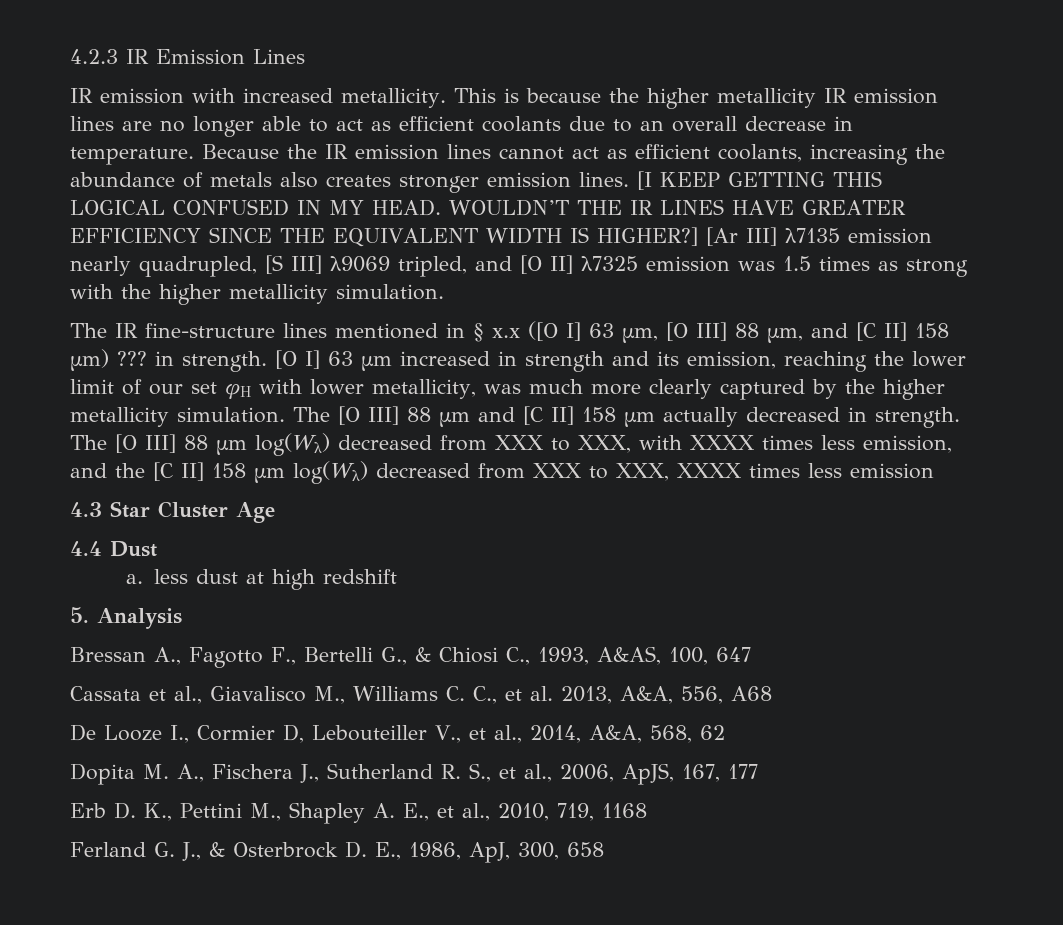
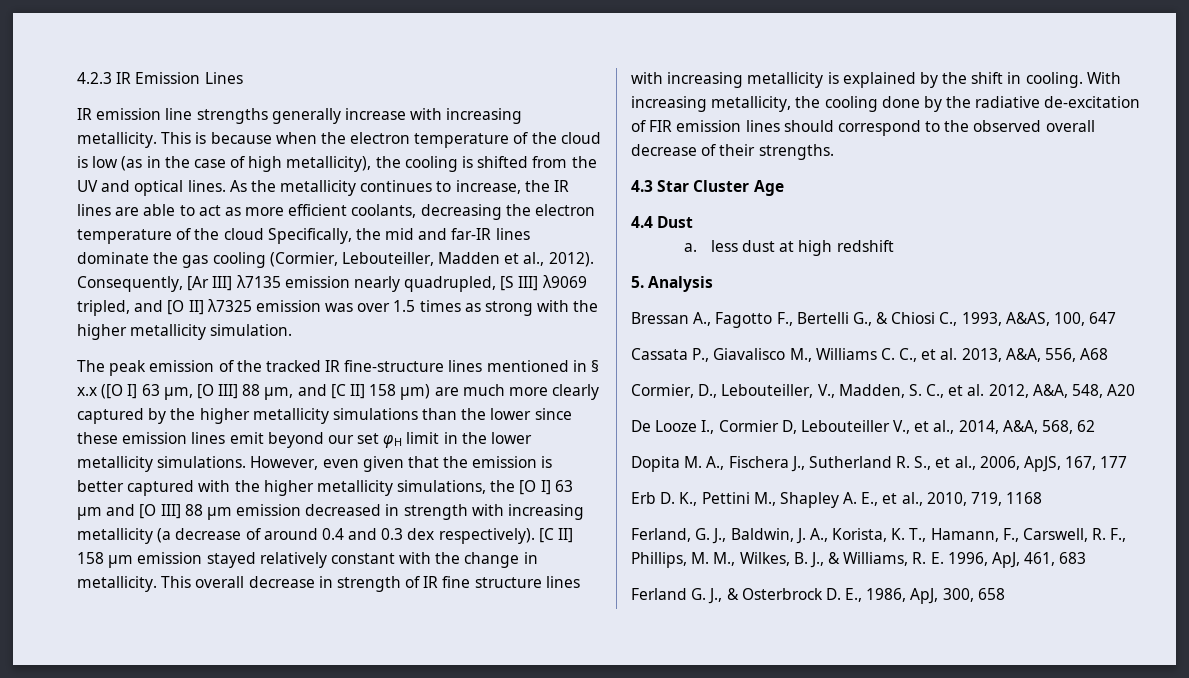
[192,88,938,109] [70,116,853,137] [70,144,945,165] [70,171,882,193] [70,199,906,216] [70,227,698,247] with increased metallicity. This is because the higher metallicity IR emission lines are no longer able to act as efficient coolants due to an overall decrease in temperature. Because the IR emission lines cannot act as efficient coolants, increasing the abundance of metals also creates stronger emission lines. [I KEEP GETTING THIS LOGICAL CONFUSED IN MY HEAD. WOULDN’T THE IR LINES HAVE GREATER EFFICIENCY SINCE THE EQUIVALENT WIDTH IS HIGHER?] -> [165,108,523,124] [77,132,601,148] [77,156,597,172] [77,180,570,196] [77,204,596,220] [77,228,530,244] [77,252,594,268] [77,276,183,292] line strengths generally increase with increasing metallicity. This is because when the electron temperature of the cloud is low (as in the case of high metallicity), the cooling is shifted from the UV and optical lines. As the metallicity continues to increase, the IR lines are able to act as more efficient coolants, decreasing the electron temperature of the cloud Specifically, the mid and far-IR lines dominate the gas cooling (Cormier, Lebouteiller, Madden et al., 2012). Consequently,
(775, 266) none -> [357,303,391,312] over
(107, 330) none -> [109,360,321,376] peak emission of the tracked
[117,350,966,372] [70,379,521,399] ??? in strength. [O I] 63 µm increased in strength and its emission, reaching the lower limit of our set φH with lower metallicity, was -> [434,387,459,396] are
[177,406,960,428] [70,433,952,456] [70,461,934,484] simulation. The [O III] 88 µm and [C II] 158 µm actually decreased in strength. The [O III] 88 µm log(Wλ) decreased from XXX to XXX, with XXXX times less emission, and the [C II] 158 µm log(Wλ) decreased from XXX to XXX, XXXX times less emission -> [332,408,572,420] [77,432,533,448] [77,456,553,472] [77,480,573,496] [77,504,585,520] [77,528,574,544] [77,552,538,568] [77,576,580,592] [631,72,1121,88] [631,96,1141,112] [631,120,1095,136] [631,144,834,160] simulations than the lower since these emission lines emit beyond our set φH limit in the lower metallicity simulations. However, even given that the emission is better captured with the higher metallicity simulations, the [O I] 63 µm and [O III] 88 µm emission decreased in strength with increasing metallicity (a decrease of around 0.4 and 0.3 dex respectively). [C II] 158 µm emission stayed relatively constant with the change in metallicity. This overall decrease in strength of IR fine structure lines with increasing metallicity is explained by the shift in cooling. With increasing metallicity, the cooling done by the radiative de-excitation of FIR emission lines should correspond to the observed overall decrease of their strengths.
[149,686,202,704] et al., -> [692,348,710,362] P.,
(772, 693) none -> [631,384,1136,398] // Cormier, D., Lebouteiller, V., Madden, S. C., et al. 2012, A&A, 548, A20
(647, 810) none -> [631,528,1127,544] [631,552,1087,568] // Ferland, G. J., Baldwin, J. A., Korista, K. T., Hamann, F., Carswell, R. F., Phillips, M. M., Wilkes, B. J., & Williams, R. E. 1996, ApJ, 461, 683

